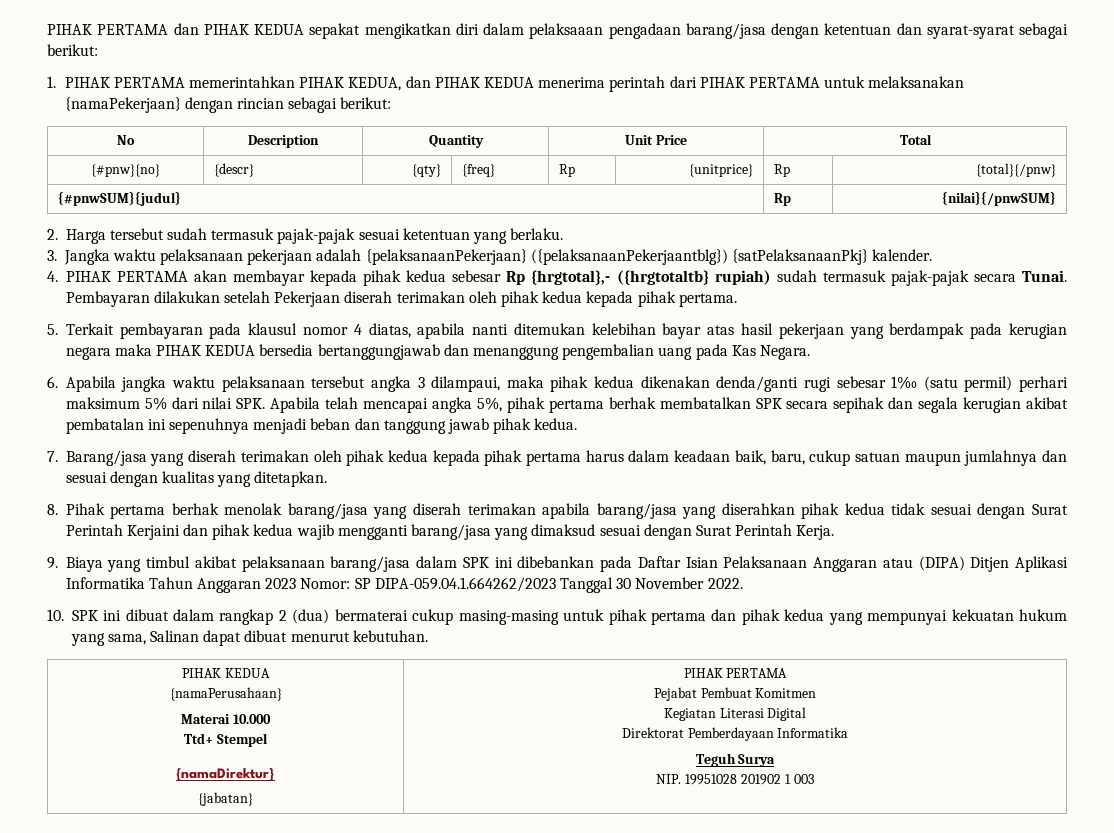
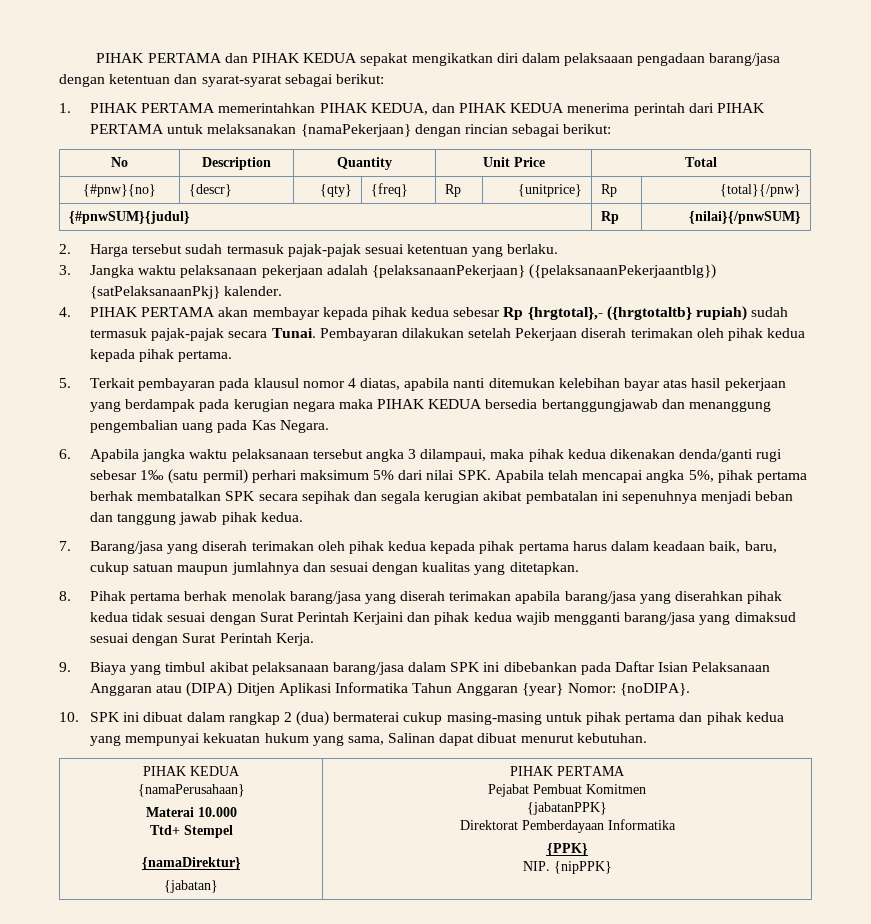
[265,577,743,593] 2023 Nomor: SP DIPA-059.04.1.664262/2023 Tanggal 30 November 2022. -> [522,683,690,696] {year} Nomor: {noDIPA}.
[663,707,807,721] Kegiatan Literasi Digital -> [527,802,607,815] {jabatanPPK}
[695,753,776,767] Teguh Surya -> [546,843,588,856] {PPK}
[685,774,814,785] 19951028 201902 1 003 -> [553,861,612,874] {nipPPK}

